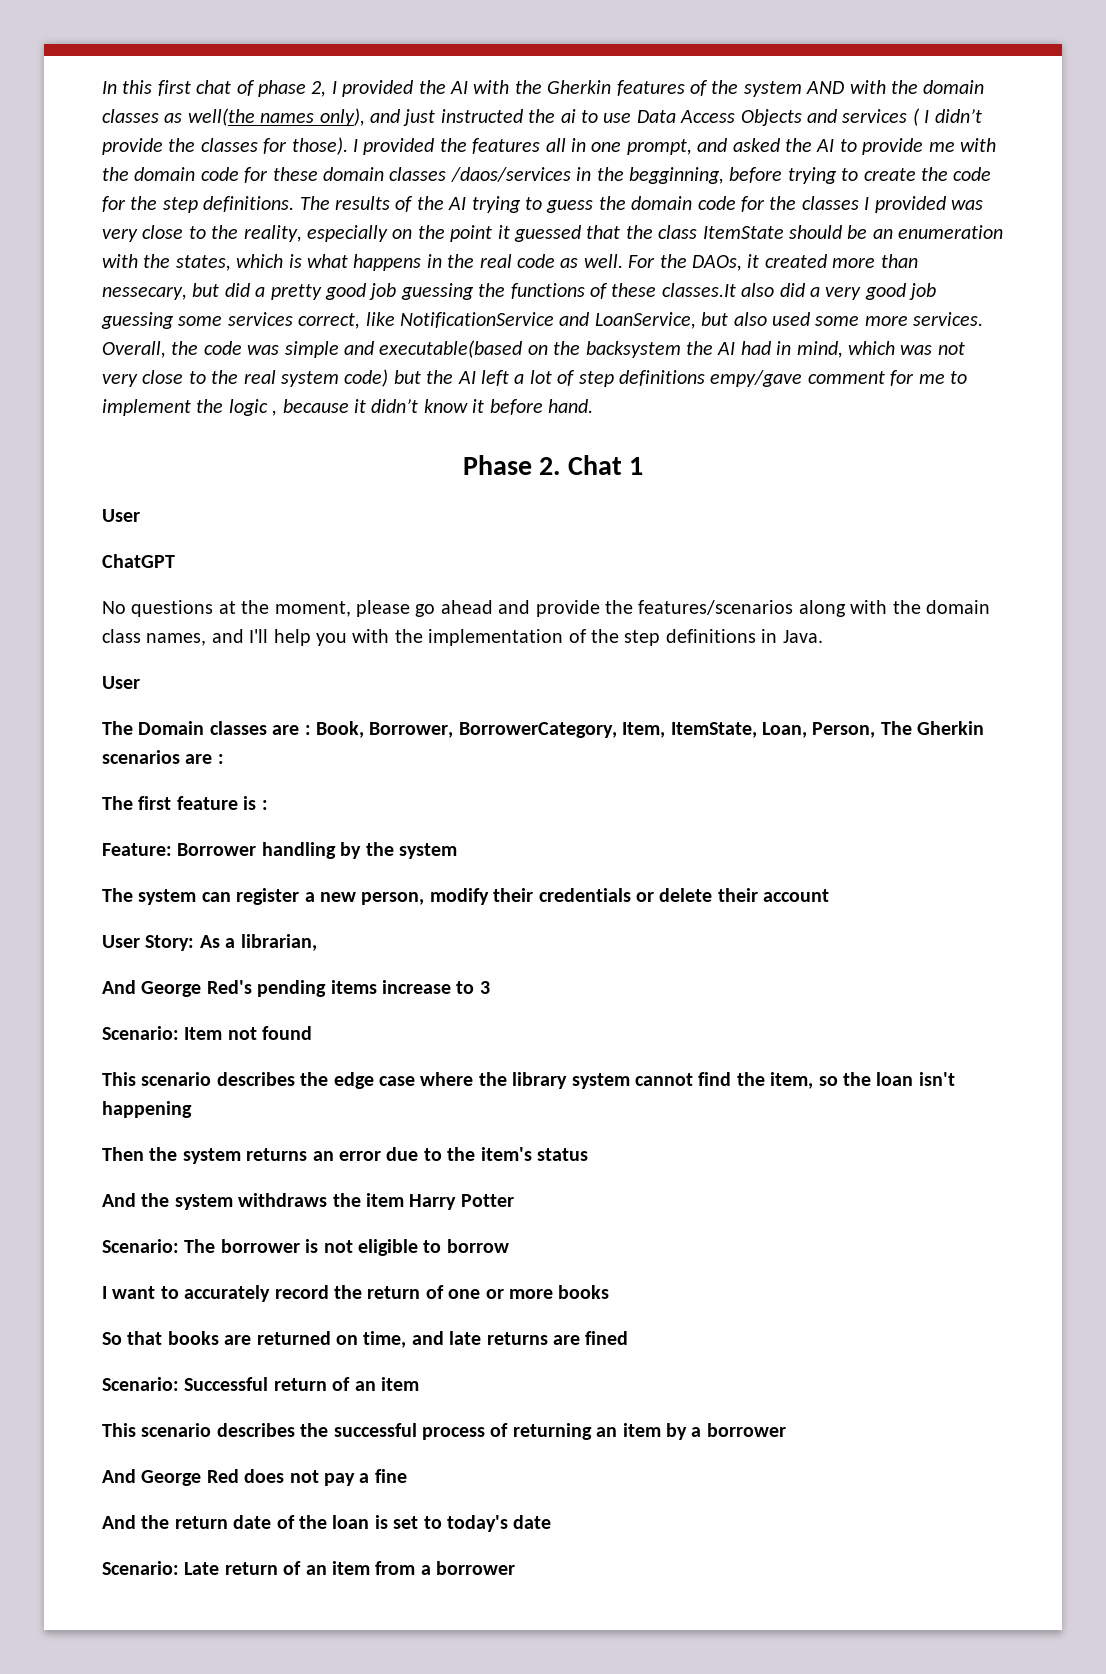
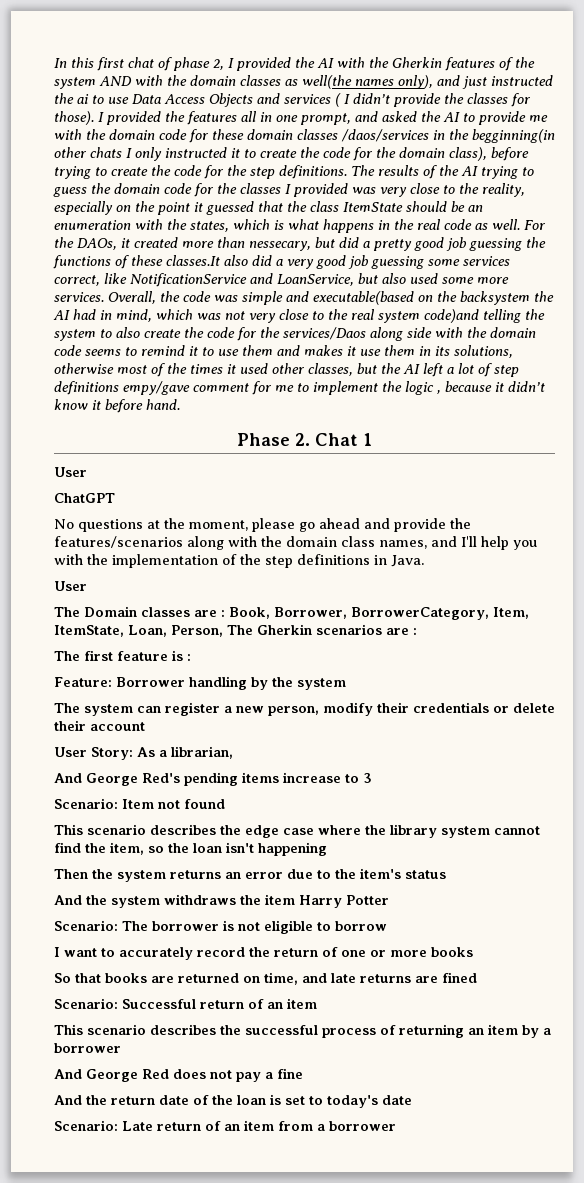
[628,167,724,184] begginning, -> [472,129,555,143] [54,147,487,161] begginning(in other chats I only instructed it to create the code for the domain class),
[344,369,389,387] code) -> [424,309,545,323] [54,327,536,341] [54,345,513,358] [54,363,353,377] code)and telling the system to also create the code for the services/Daos along side with the domain code seems to remind it to use them and makes it use them in its solutions, otherwise most of the times it used other classes,

